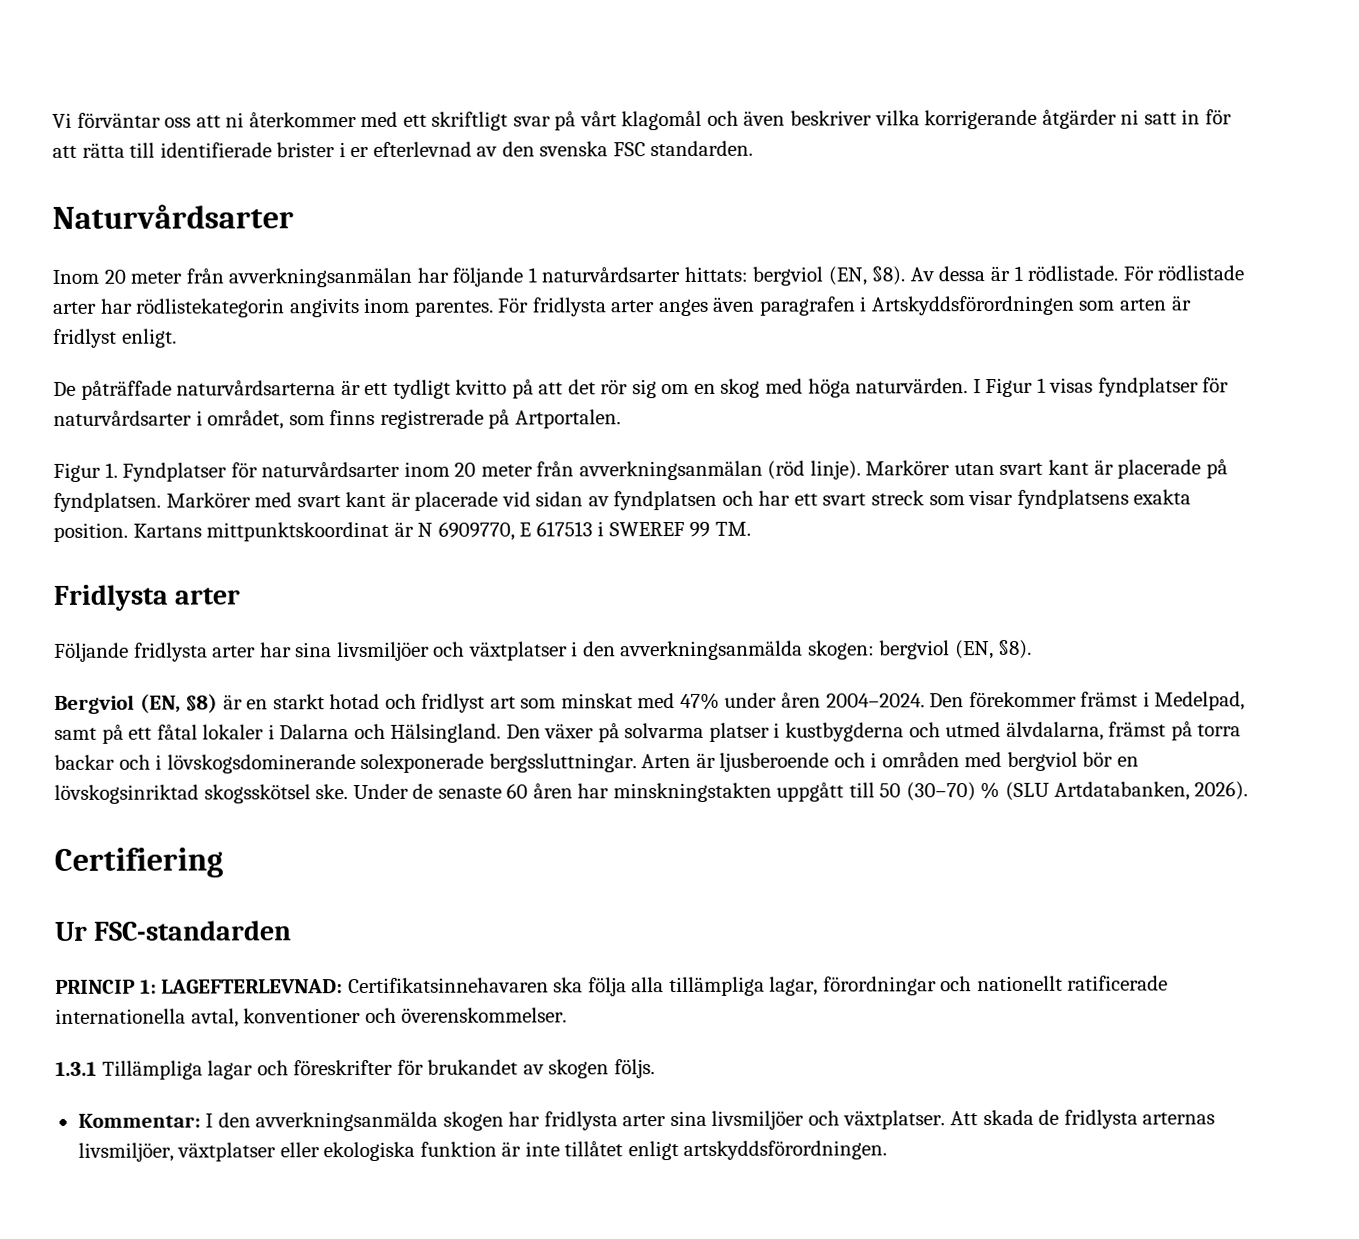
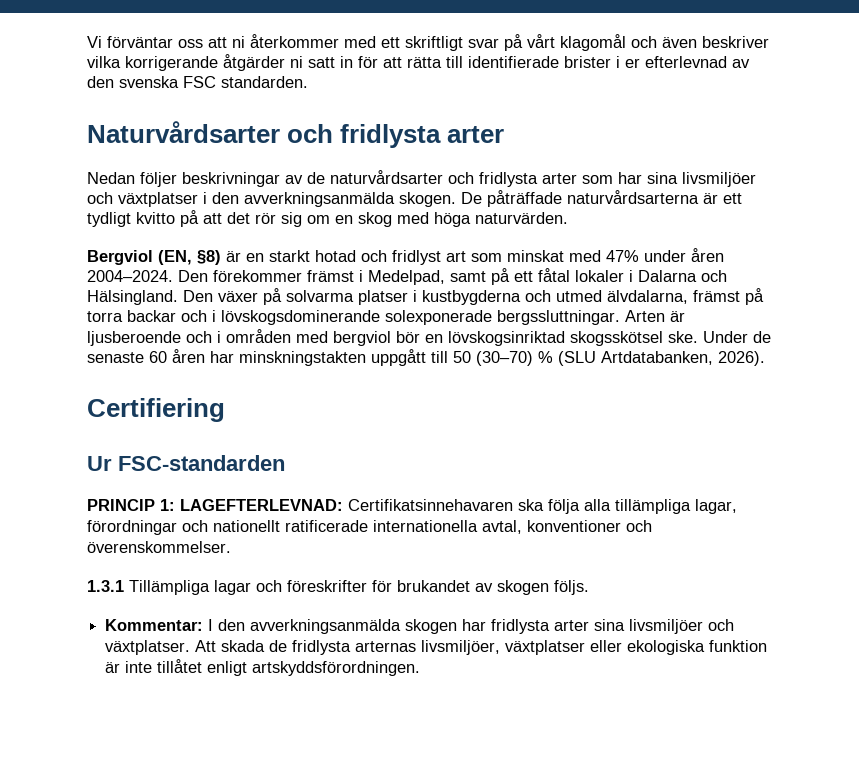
[52,265,1245,288] [52,295,1192,318] [53,328,177,348] // Inom 20 meter från avverkningsanmälan har följande 1 naturvårdsarter hittats: bergviol (EN, §8). Av dessa är 1 rödlistade. För rödlistade arter har rödlistekategorin angivits inom parentes. För fridlysta arter anges även paragrafen i Artskyddsförordningen som arten är fridlyst enligt. // -> [287,124,505,148] [87,170,756,187] [87,192,456,207] och fridlysta arter // Nedan följer beskrivningar av de naturvårdsarter och fridlysta arter som har sina livsmiljöer och växtplatser i den avverkningsanmälda skogen.
[972,377,1230,398] [53,409,621,430] [53,459,1228,482] [53,489,1192,512] [53,521,751,542] [53,584,241,611] [54,639,1033,662] I Figur 1 visas fyndplatser för naturvårdsarter i området, som finns registrerade på Artportalen. // Figur 1. Fyndplatser för naturvårdsarter inom 20 meter från avverkningsanmälan (röd linje). Markörer utan svart kant är placerade på fyndplatsen. Markörer med svart kant är placerade vid sidan av fyndplatsen och har ett svart streck som visar fyndplatsens exakta position. Kartans mittpunktskoordinat är N 6909770, E 617513 i SWEREF 99 TM. // Fridlysta arter // Följande fridlysta arter har sina livsmiljöer och växtplatser i den avverkningsanmälda skogen: bergviol (EN, §8). -> (568, 218) none

